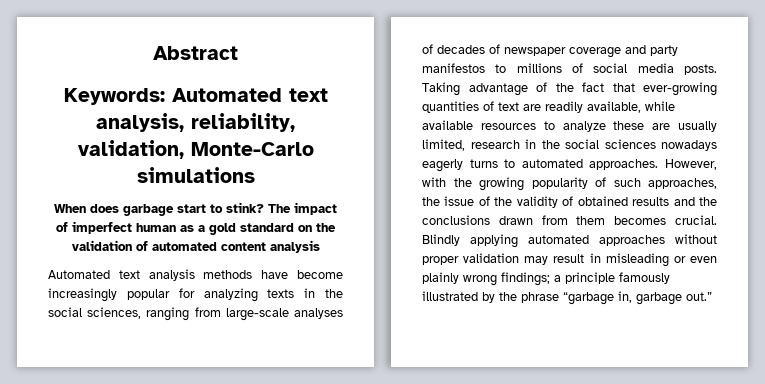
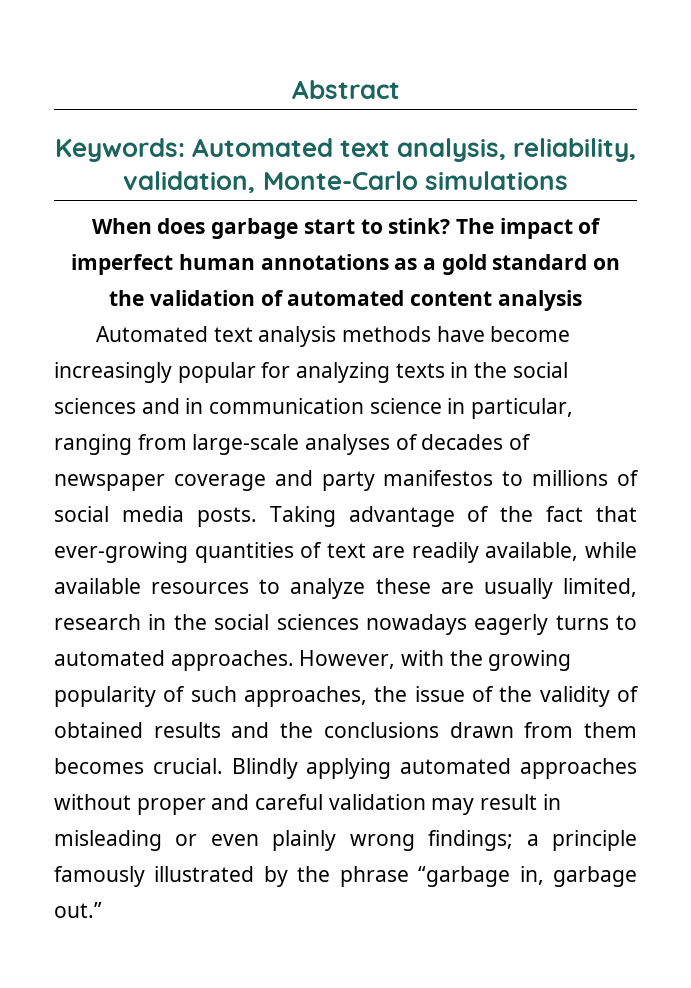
(176, 227) none -> [260,254,389,270] annotations
[87,307,142,319] sciences, -> [54,398,574,419] sciences and in communication science in particular,
(459, 260) none -> [211,794,324,810] and careful

